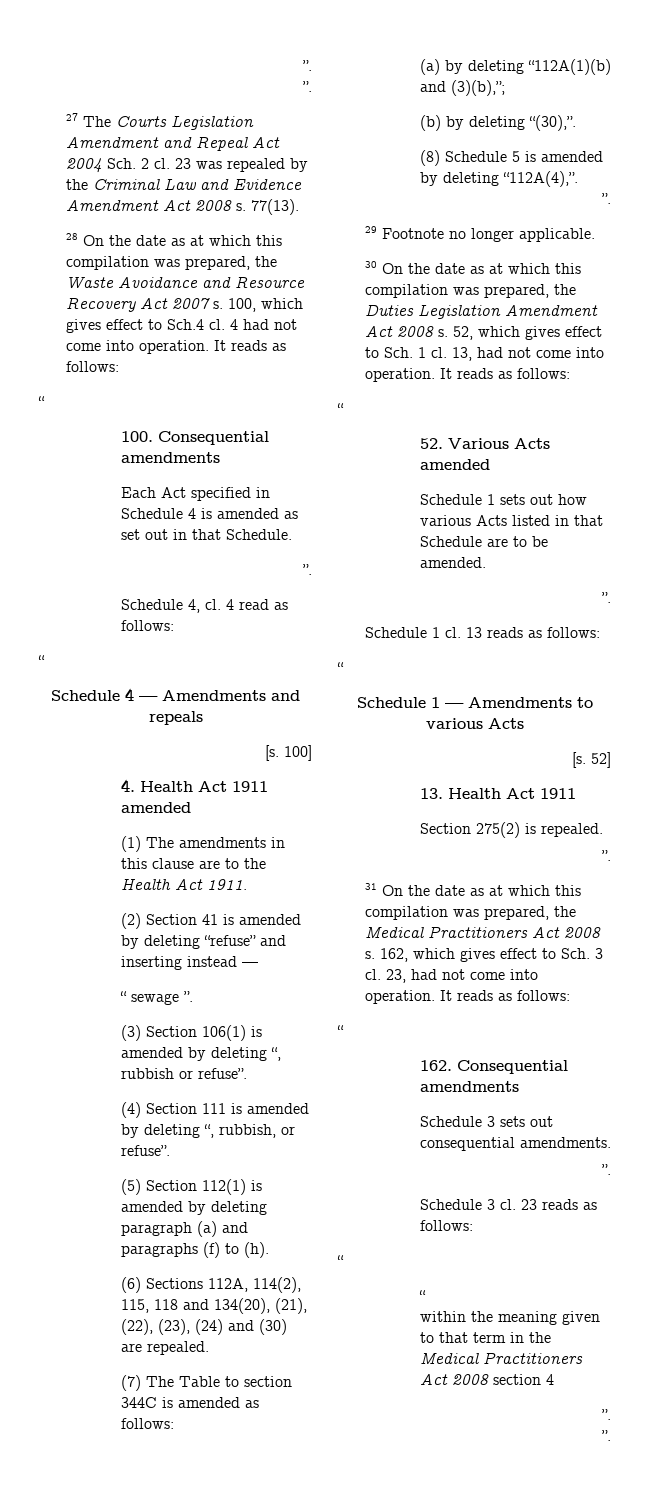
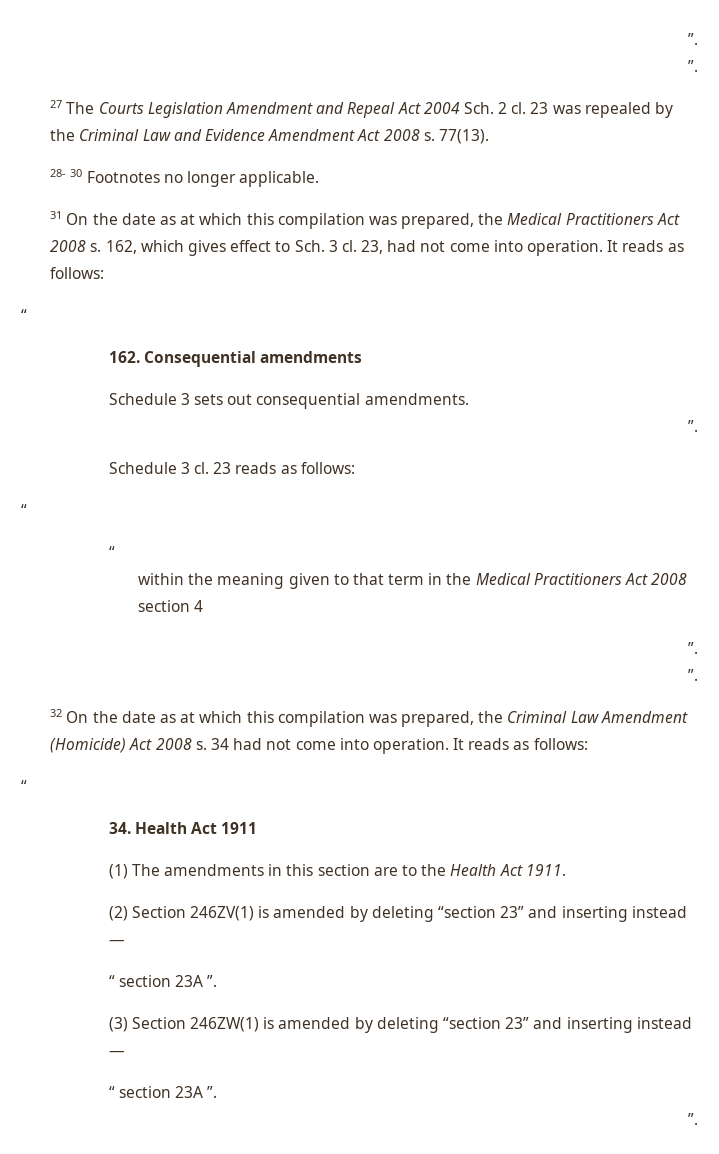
[66,233,283,246] [66,256,278,270] [66,276,306,289] [66,297,304,312] [66,319,298,333] [66,340,287,354] [66,361,120,372] [38,396,45,407] [120,431,269,445] [120,452,220,463] [120,487,270,501] [120,508,298,519] [120,529,292,540] [303,564,312,575] [120,599,288,613] [120,620,174,631] [38,655,45,666] [51,688,300,701] [148,711,203,725] [265,745,312,761] [120,779,268,792] [120,802,191,813] [120,836,285,852] [120,858,266,869] [120,878,247,890] [120,913,301,929] [120,935,286,949] [120,956,258,970] [119,991,193,1005] [120,1025,262,1041] [120,1047,281,1061] [120,1068,247,1079] [120,1102,309,1118] [120,1124,295,1138] [120,1145,170,1156] [120,1179,262,1195] [120,1201,267,1215] [120,1221,248,1237] [120,1242,269,1258] [120,1277,301,1293] [120,1298,307,1314] [120,1319,287,1335] [120,1341,209,1355] [120,1375,292,1391] [120,1397,259,1408] [120,1418,174,1429] [419,59,611,75] [419,80,505,96] [419,115,576,131] [419,150,603,166] [419,171,578,187] [602,193,611,204] [365,226,596,242] [365,261,582,274] [365,284,577,298] [365,304,599,319] [365,326,603,340] [365,347,605,361] [365,368,571,382] [337,403,344,414] [419,438,550,449] [419,459,490,470] [419,494,587,505] [419,515,603,526] [419,536,548,547] [419,557,486,568] [602,592,611,603] [365,627,601,638] [337,662,344,673] [356,697,593,708] [425,718,524,729] [572,752,611,768] [419,788,576,799] [419,822,603,838] [602,850,611,861] 28 On the date as at which this compilation was prepared, the Waste Avoidance and Resource Recovery Act 2007 s. 100, which gives effect to Sch.4 cl. 4 had not come into operation. It reads as follows: // “ // 100. Consequential amendments // Each Act specified in Schedule 4 is amended as set out in that Schedule. // ”. // Schedule 4, cl. 4 read as follows: // “ // Schedule 4 — Amendments and repeals // [s. 100] // 4. Health Act 1911 amended // (1) The amendments in this clause are to the Health Act 1911. // (2) Section 41 is amended by deleting “refuse” and inserting instead — // “ sewage ”. // (3) Section 106(1) is amended by deleting “, rubbish or refuse”. // (4) Section 111 is amended by deleting “, rubbish, or refuse”. // (5) Section 112(1) is amended by deleting paragraph (a) and paragraphs (f) to (h). // (6) Sections 112A, 114(2), 115, 118 and 134(20), (21), (22), (23), (24) and (30) are repealed. // (7) The Table to section 344C is amended as follows: // (a) by deleting “112A(1)(b) and (3)(b),”; // (b) by deleting “(30),”. // (8) Schedule 5 is amended by deleting “112A(4),”. // ”. // 29 Footnote no longer applicable. // 30 On the date as at which this compilation was prepared, the Duties Legislation Amendment Act 2008 s. 52, which gives effect to Sch. 1 cl. 13, had not come into operation. It reads as follows: // “ // 52. Various Acts amended // Schedule 1 sets out how various Acts listed in that Schedule are to be amended. // ”. // Schedule 1 cl. 13 reads as follows: // “ // Schedule 1 — Amendments to various Acts // [s. 52] // 13. Health Act 1911 // Section 275(2) is repealed. // ”. -> [50,169,320,187] 28- 30 Footnotes no longer applicable.
(611, 1435) none -> [50,709,688,727] [50,738,588,754] [21,780,27,792] [108,822,258,834] [108,864,566,879] [108,906,687,922] [108,940,125,945] [108,975,218,987] [108,1017,692,1033] [108,1051,125,1056] [108,1086,218,1098] [688,1113,698,1125] // 32 On the date as at which this compilation was prepared, the Criminal Law Amendment (Homicide) Act 2008 s. 34 had not come into operation. It reads as follows: // “ // 34. Health Act 1911 // (1) The amendments in this section are to the Health Act 1911. // (2) Section 246ZV(1) is amended by deleting “section 23” and inserting instead — // “ section 23A ”. // (3) Section 246ZW(1) is amended by deleting “section 23” and inserting instead — // “ section 23A ”. // ”.

